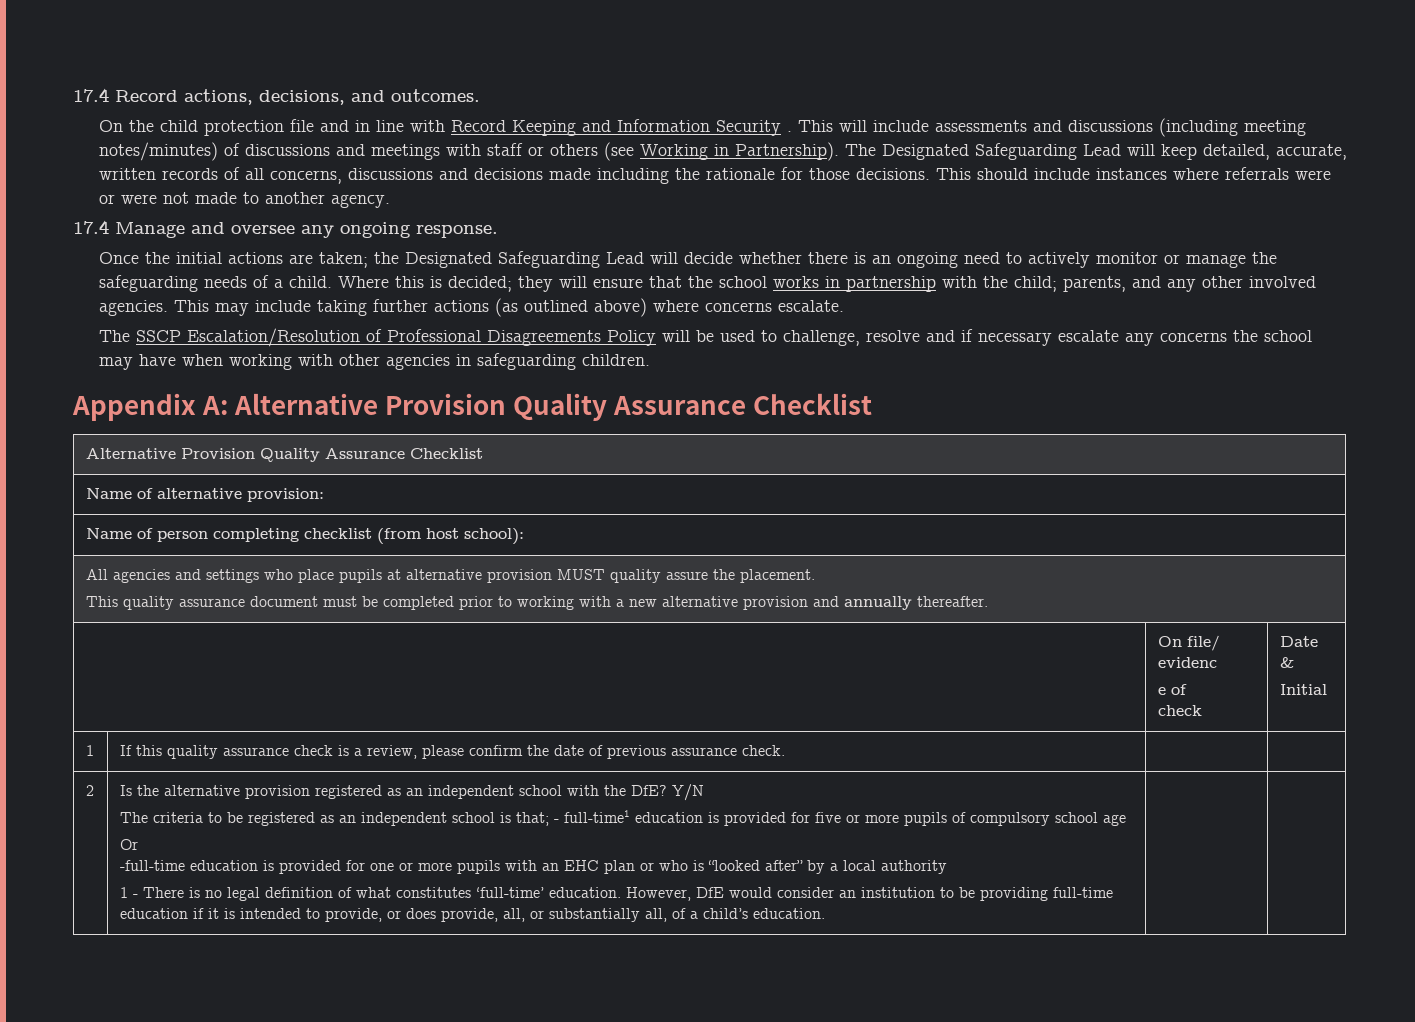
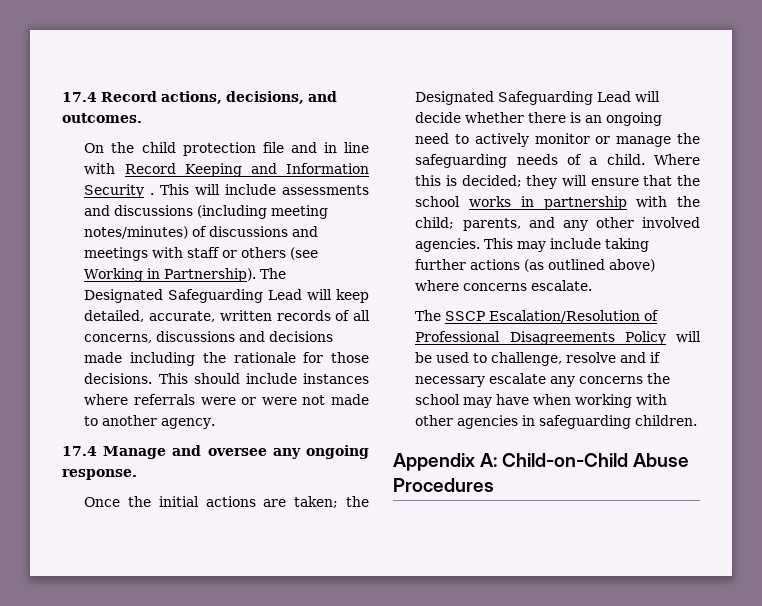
[234,393,873,421] [85,448,483,462] [85,488,324,502] [85,528,524,545] [85,569,815,583] [85,596,988,610] [1157,635,1220,651] [1157,657,1217,668] [1157,684,1187,695] [1157,705,1202,716] [1279,636,1318,647] [1279,657,1294,668] [1279,684,1327,695] [85,745,94,756] [119,745,785,759] [85,785,94,796] [119,784,704,801] [119,810,1126,826] [119,839,138,850] [119,860,947,874] [119,887,1113,901] [119,908,825,922] Alternative Provision Quality Assurance Checklist // Alternative Provision Quality Assurance Checklist // Name of alternative provision: // Name of person completing checklist (from host school): // All agencies and settings who place pupils at alternative provision MUST quality assure the placement. // This quality assurance document must be completed prior to working with a new alternative provision and annually thereafter. // | On file/ evidenc // e of // check | Date & // Initial // 1 | If this quality assurance check is a review, please confirm the date of previous assurance check. | | // 2 | Is the alternative provision registered as an independent school with the DfE? Y/N // The criteria to be registered as an independent school is that; - full-time1 education is provided for five or more pupils of compulsory school age // Or // -full-time education is provided for one or more pupils with an EHC plan or who is “looked after” by a local authority // 1 - There is no legal definition of what constitutes ‘full-time’ education. However, DfE would consider an institution to be providing full-time education if it is intended to provide, or does provide, all, or substantially all, of a child’s education. | | -> [502,453,690,467] [393,478,494,492] Child-on-Child Abuse Procedures

